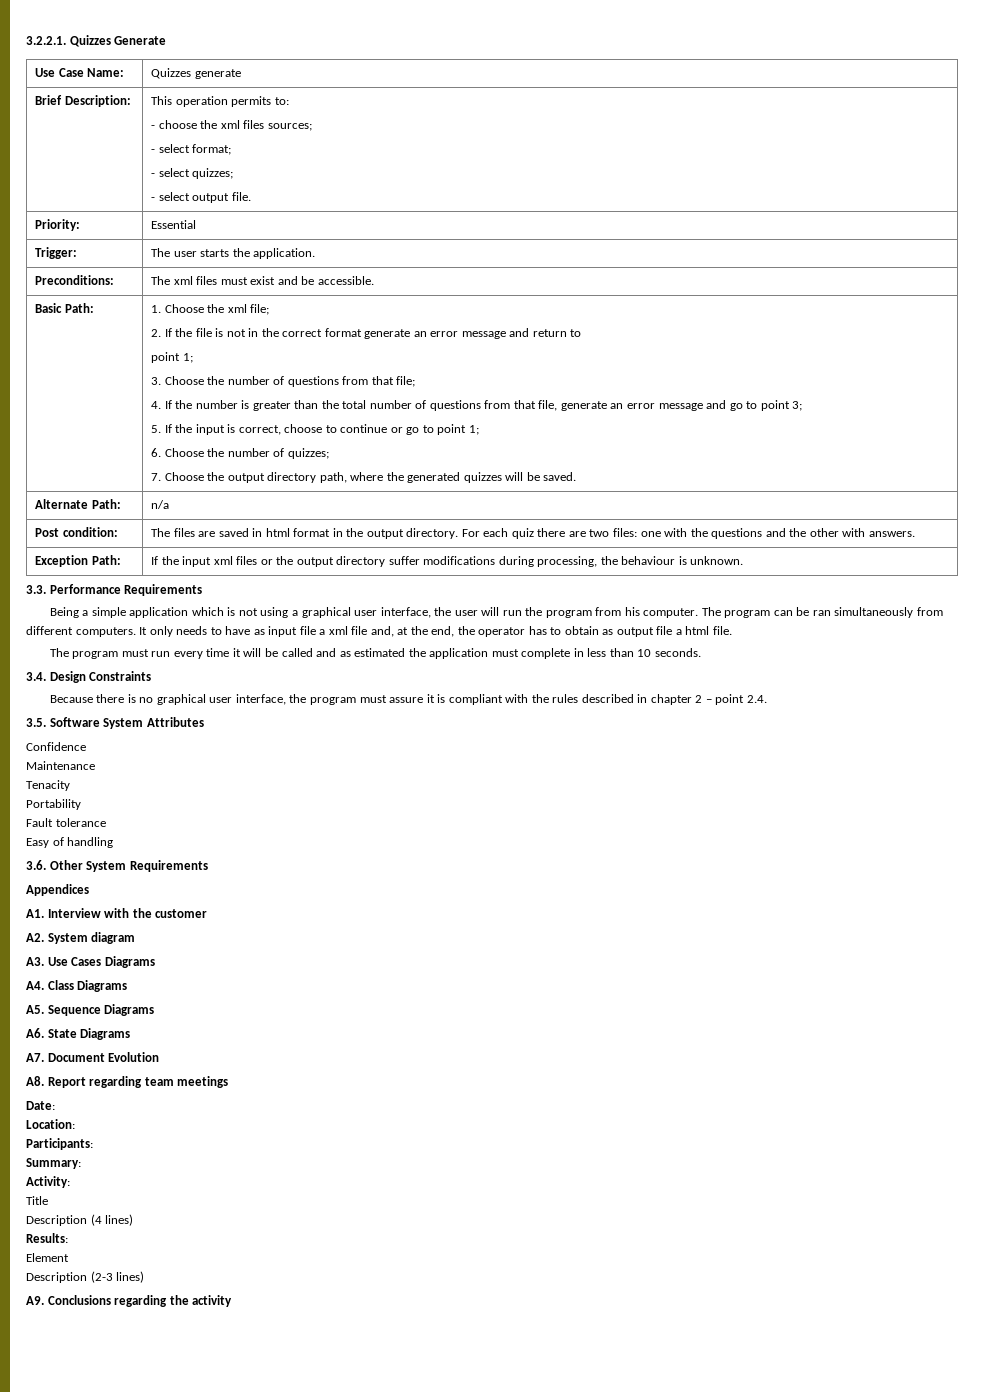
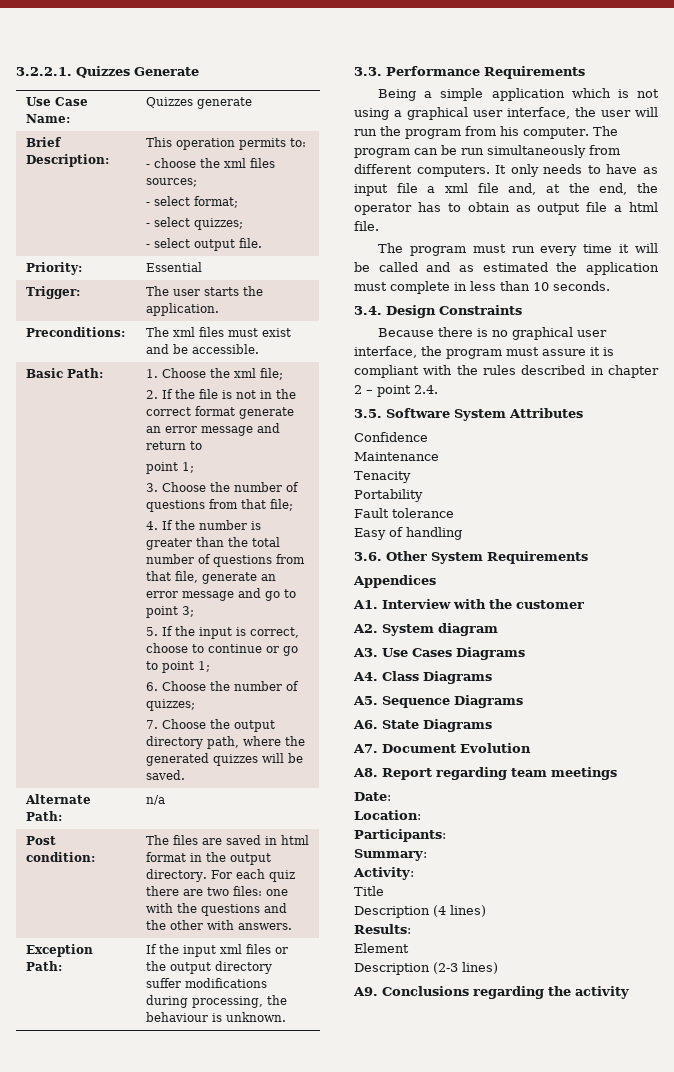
[812,610,831,616] ran -> [461,148,484,155] run

